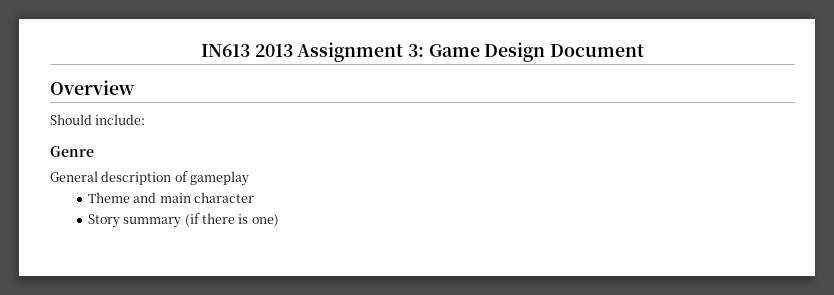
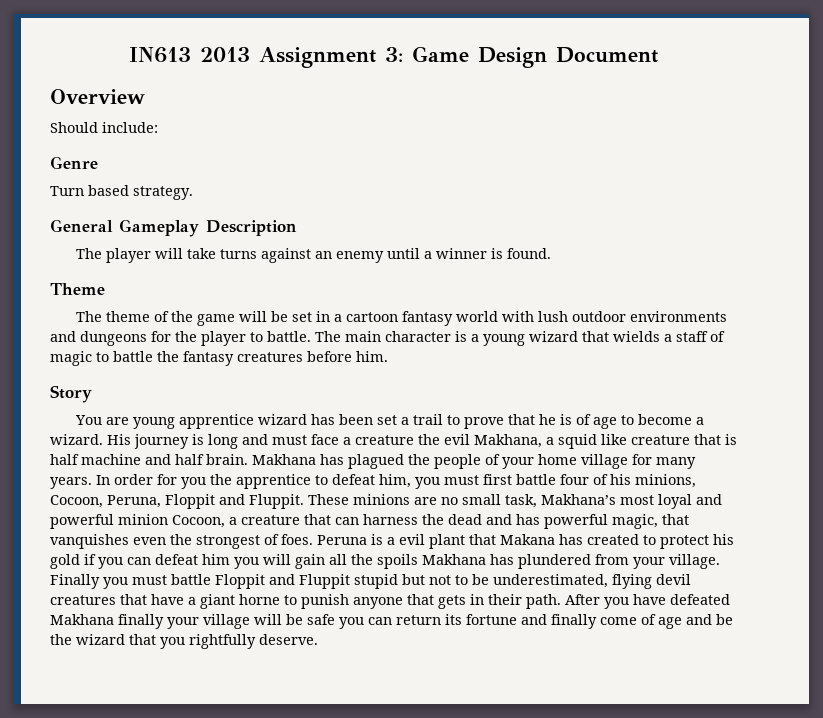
[50,171,250,186] [87,192,255,203] [87,213,279,228] General description of gameplay // Theme and main character // Story summary (if there is one) -> [50,185,193,200] [50,219,297,237] [76,248,552,263] [50,283,105,295] [76,311,728,326] [50,331,725,346] [50,351,388,366] [50,385,92,403] [75,414,705,429] [50,434,737,449] [50,454,696,469] [50,474,696,489] [50,494,722,509] [50,514,689,529] [50,534,734,549] [50,554,720,569] [50,574,691,589] [50,594,730,609] [50,614,733,629] [50,634,318,649] Turn based strategy. // General Gameplay Description // The player will take turns against an enemy until a winner is found. // Theme // The theme of the game will be set in a cartoon fantasy world with lush outdoor environments and dungeons for the player to battle. The main character is a young wizard that wields a staff of magic to battle the fantasy creatures before him. // Story // You are young apprentice wizard has been set a trail to prove that he is of age to become a wizard. His journey is long and must face a creature the evil Makhana, a squid like creature that is half machine and half brain. Makhana has plagued the people of your home village for many years. In order for you the apprentice to defeat him, you must first battle four of his minions, Cocoon, Peruna, Floppit and Fluppit. These minions are no small task, Makhana’s most loyal and powerful minion Cocoon, a creature that can harness the dead and has powerful magic, that vanquishes even the strongest of foes. Peruna is a evil plant that Makana has created to protect his gold if you can defeat him you will gain all the spoils Makhana has plundered from your village. Finally you must battle Floppit and Fluppit stupid but not to be underestimated, flying devil creatures that have a giant horne to punish anyone that gets in their path. After you have defeated Makhana finally your village will be safe you can return its fortune and finally come of age and be the wizard that you rightfully deserve.

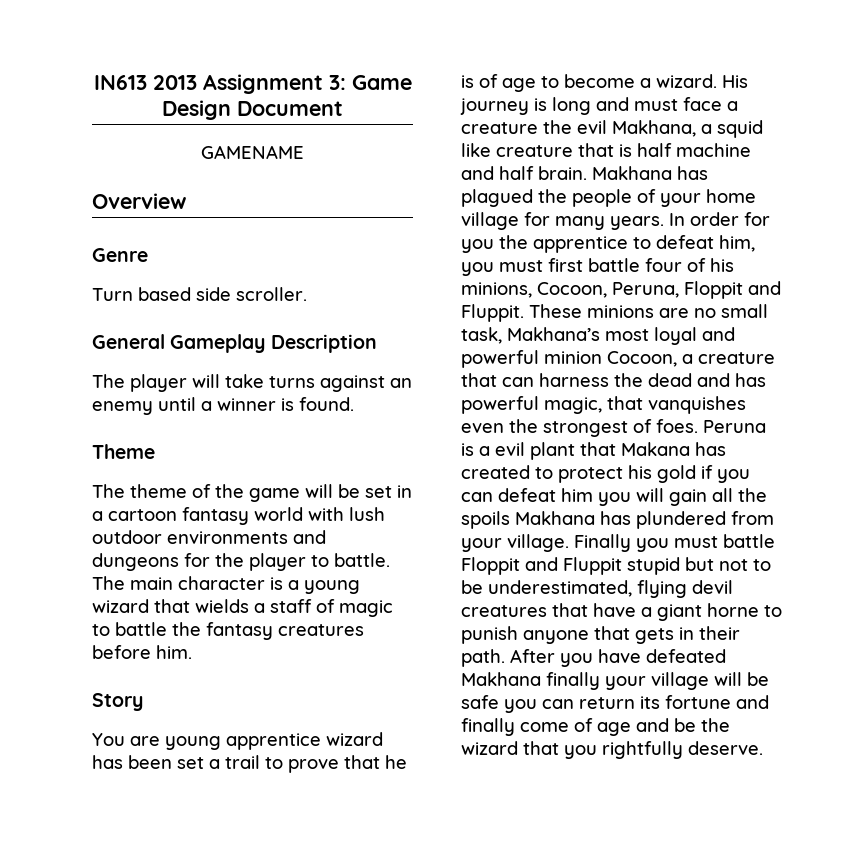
(658, 55) none -> [201,145,304,159] // GAMENAME
[50,122,158,133] // Should include: -> (187, 201) none
[133,186,193,200] strategy. -> [196,287,307,301] side scroller.

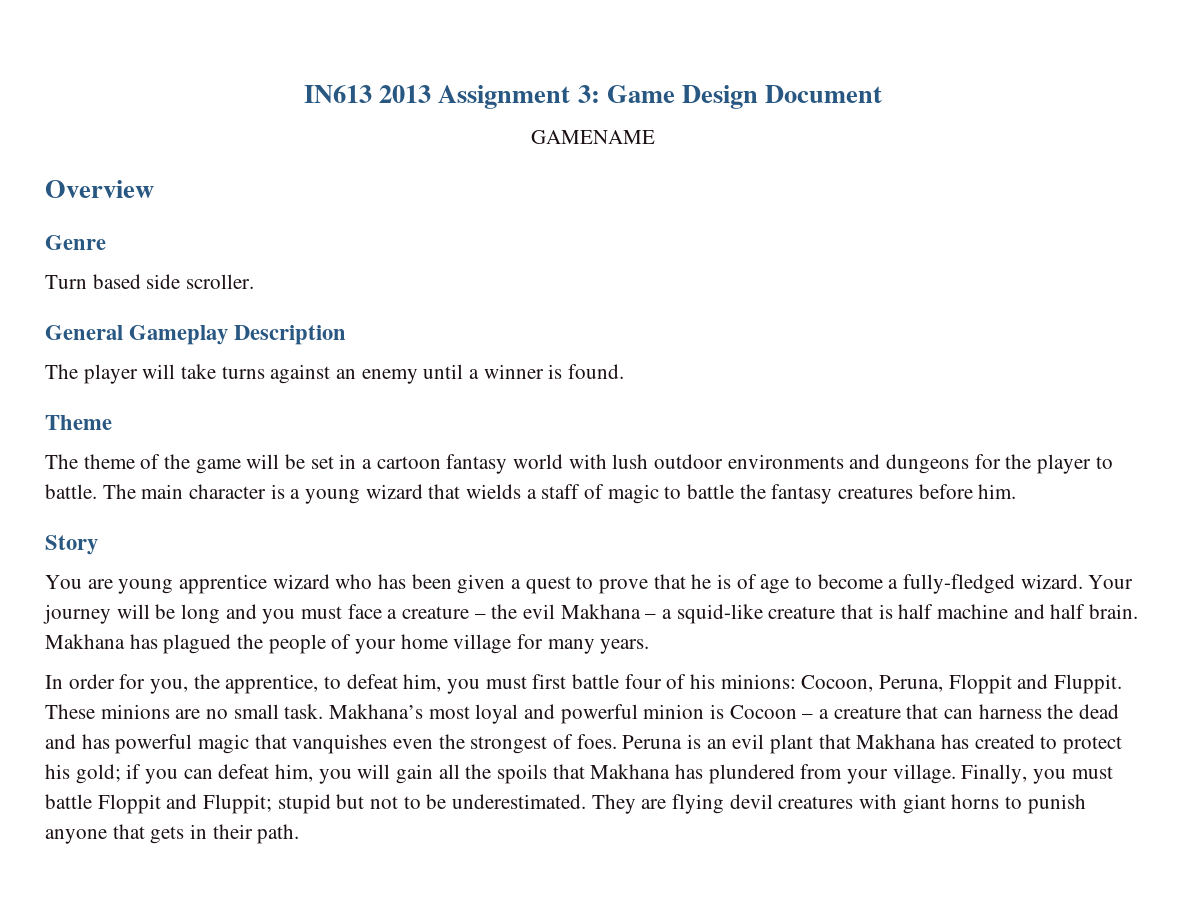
(383, 739) none -> [335,574,373,589] who
[177,755,260,769] set a trail -> [457,574,571,594] given a quest
[656,74,748,88] [460,98,547,115] wizard. His journey is -> [903,574,1134,594] [43,604,176,624] fully-fledged wizard. Your journey will be
(629, 104) none -> [262,609,296,624] you
(538, 128) none -> [474,613,486,619] –
[612,120,763,138] [461,143,491,157] Makhana, a squid like -> [560,604,763,624] Makhana – a squid-like
(664, 223) none -> (650, 646) //
[461,235,628,253] you the apprentice -> [150,674,319,694] you, the apprentice,
[461,282,532,298] minions, -> [720,674,796,689] minions:
[461,327,502,344] task, -> [284,704,324,719] task.
[607,351,677,367] Cocoon, -> [710,704,814,719] is Cocoon –
[544,397,602,414] magic, -> [198,734,250,754] magic
[479,446,490,456] a -> [706,739,727,749] an
[621,442,690,456] Makana -> [856,734,937,749] Makhana
[657,465,696,483] gold -> [75,764,121,784] gold;
[561,488,593,502] him -> [275,764,314,782] him,
(510, 520) none -> [552,764,585,779] that
[574,534,631,552] Finally -> [961,764,1028,784] Finally,
[563,557,622,575] Fluppit -> [203,794,273,814] Fluppit;
[488,580,733,598] [461,603,759,621] underestimated, flying devil creatures that have a giant horne -> [452,794,1000,814] underestimated. They are flying devil creatures with giant horns
[510,649,726,667] [461,672,769,690] [461,695,769,713] [461,718,730,736] [461,741,763,759] After you have defeated Makhana finally your village will be safe you can return its fortune and finally come of age and be the wizard that you rightfully deserve. -> (300, 834) none

